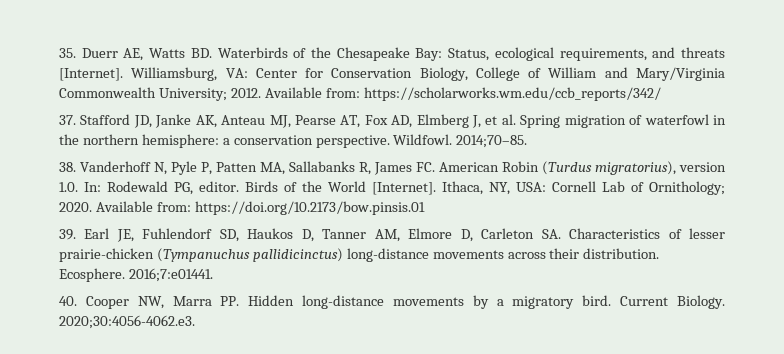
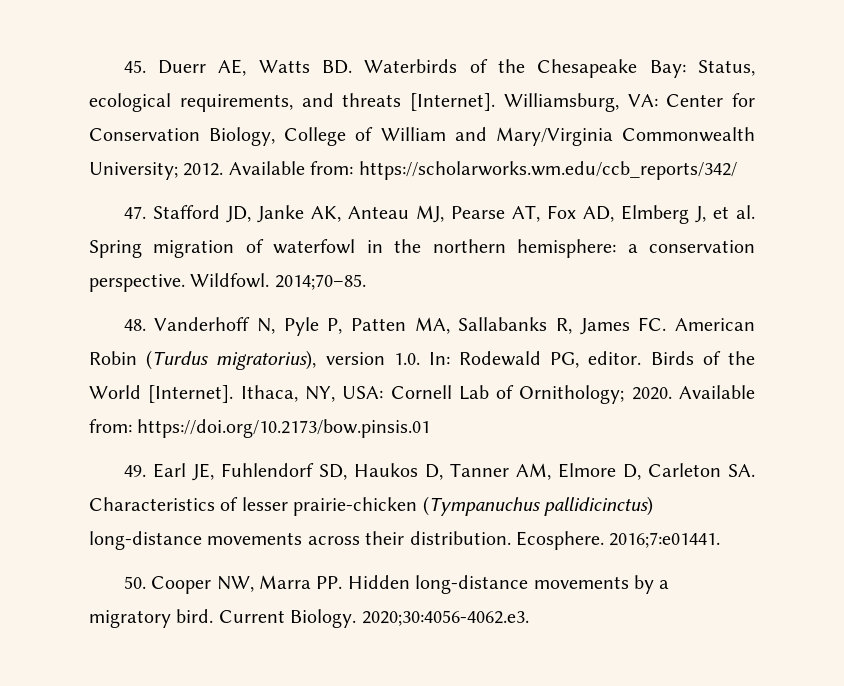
[59,48,76,58] 35. -> [123,60,146,73] 45.
[59,115,76,125] 37. -> [123,206,146,219] 47.
[59,162,76,172] 38. -> [123,319,146,331] 48.
[59,229,76,240] 39. -> [123,465,146,477] 49.
[59,296,77,306] 40. -> [123,576,146,589] 50.

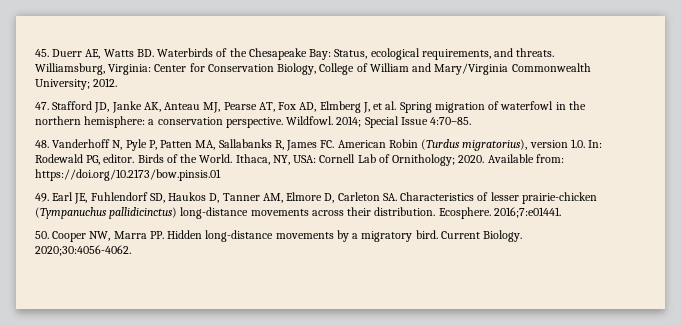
[342,93,658,112] threats [Internet]. Williamsburg, VA: -> [516,48,555,57] [35,63,152,75] threats. Williamsburg, Virginia:
[228,161,737,180] Available from: https://scholarworks.wm.edu/ccb_reports/342/ -> (118, 82) none
[274,274,366,290] 2014;70–85. -> [336,116,472,128] 2014; Special Issue 4:70–85.
[89,385,234,403] World [Internet]. -> [199,154,233,163] World.
[361,610,529,626] 2020;30:4056-4062.e3. -> [35,245,131,256] 2020;30:4056-4062.

